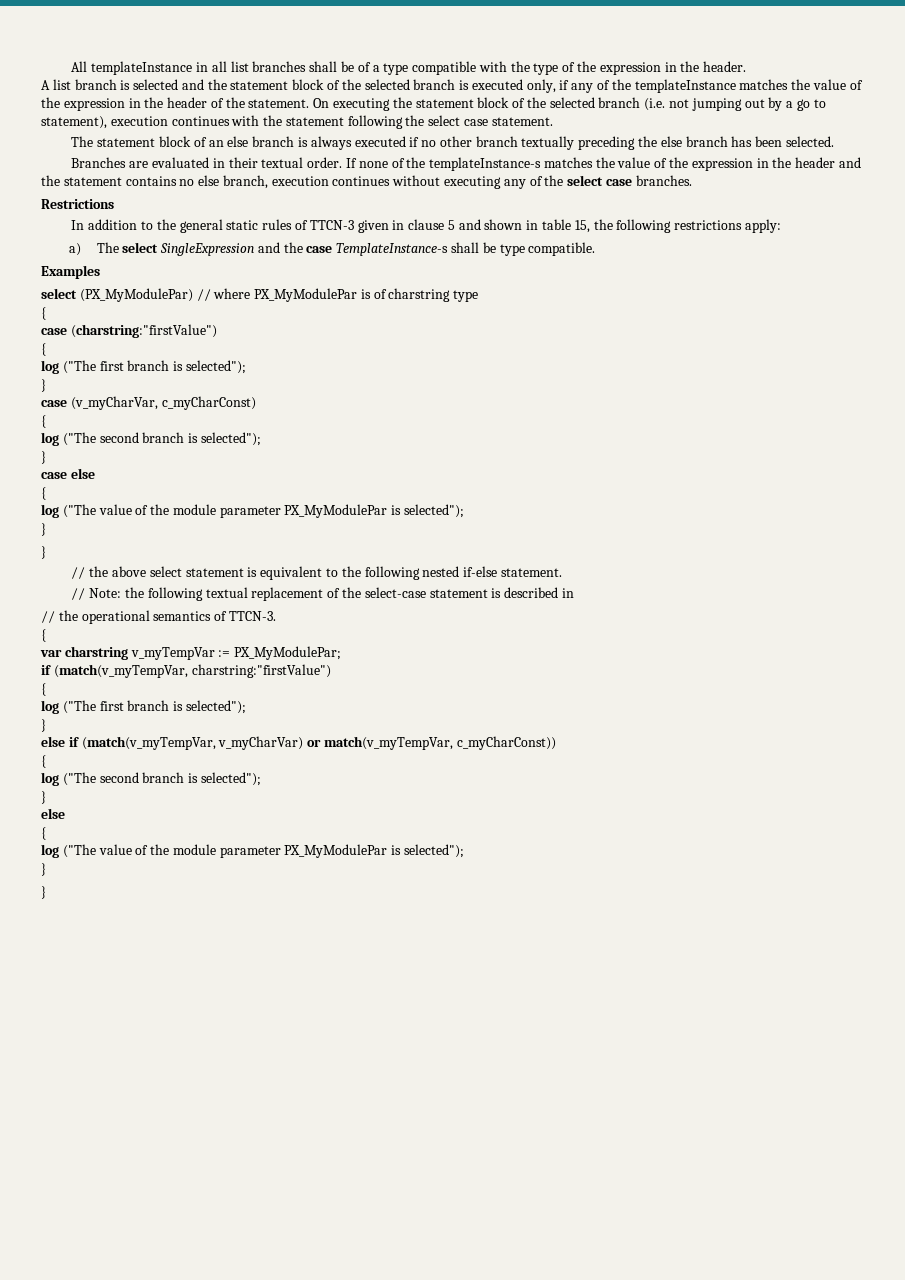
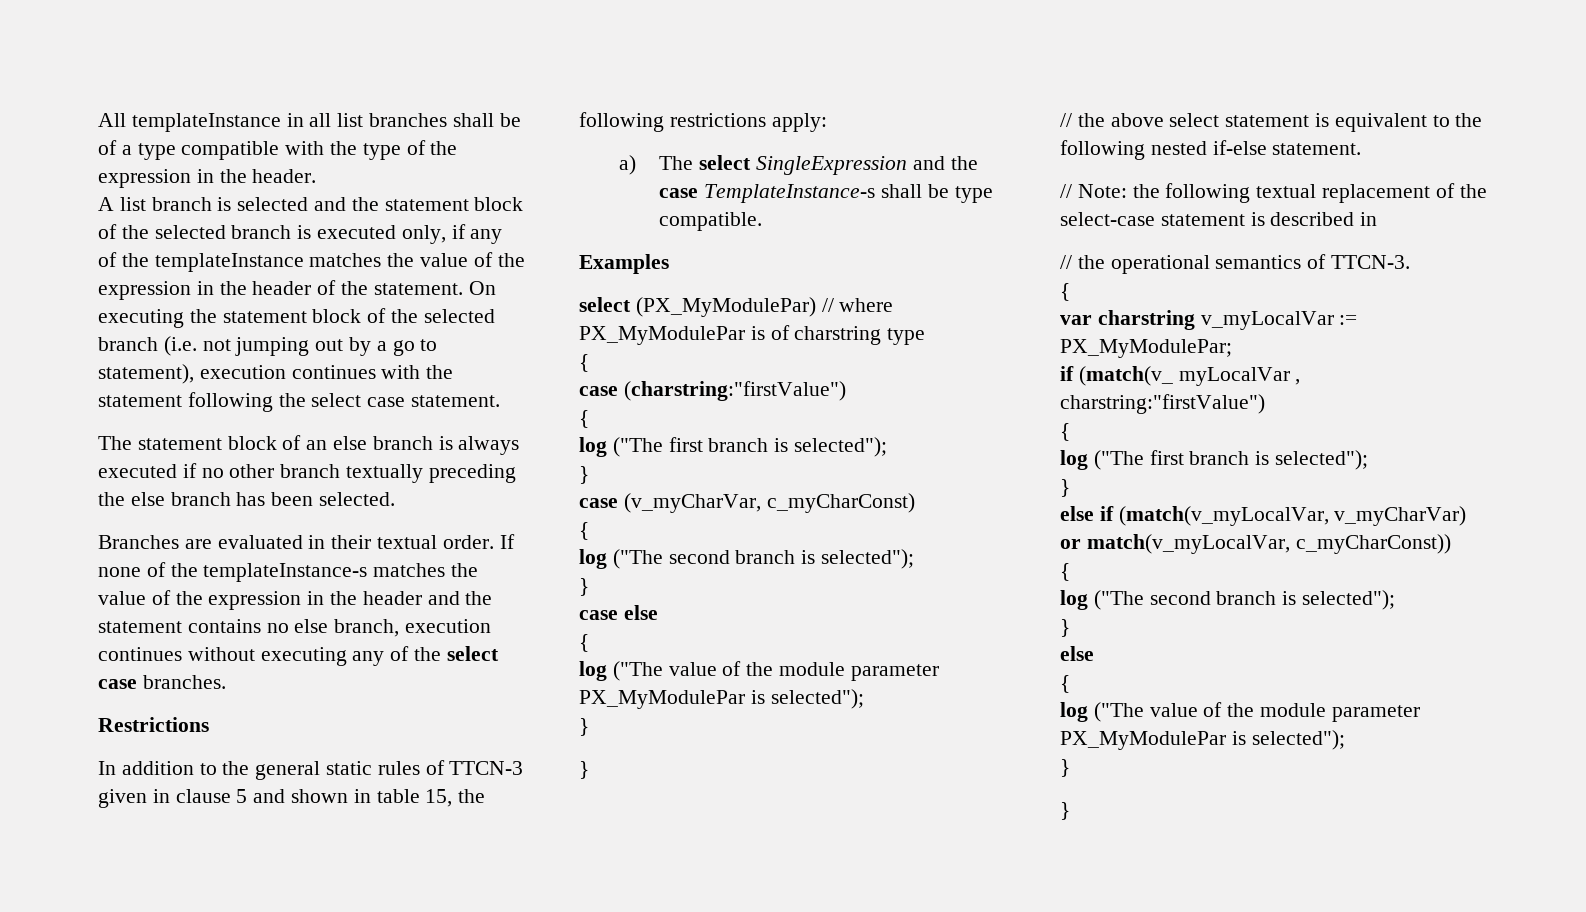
[130,647,215,660] v_myTempVar -> [1200,311,1334,330] v_myLocalVar
[53,664,188,678] (match(v_myTempVar, -> [1078,366,1301,386] (match(v_ myLocalVar ,
[81,736,216,750] (match(v_myTempVar, -> [1118,506,1329,526] (match(v_myLocalVar,
[323,736,453,750] match(v_myTempVar, -> [1086,534,1290,554] match(v_myLocalVar,

